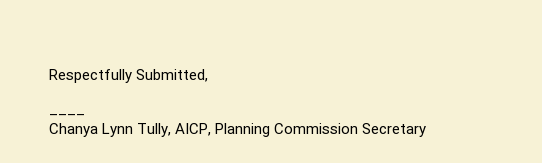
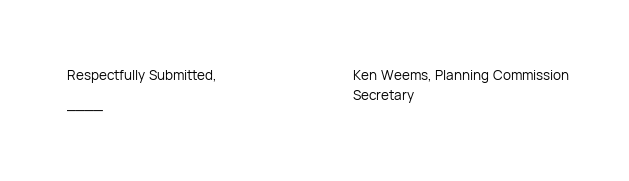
[49,123,212,137] Chanya Lynn Tully, AICP, -> [353,70,432,82] Ken Weems,

